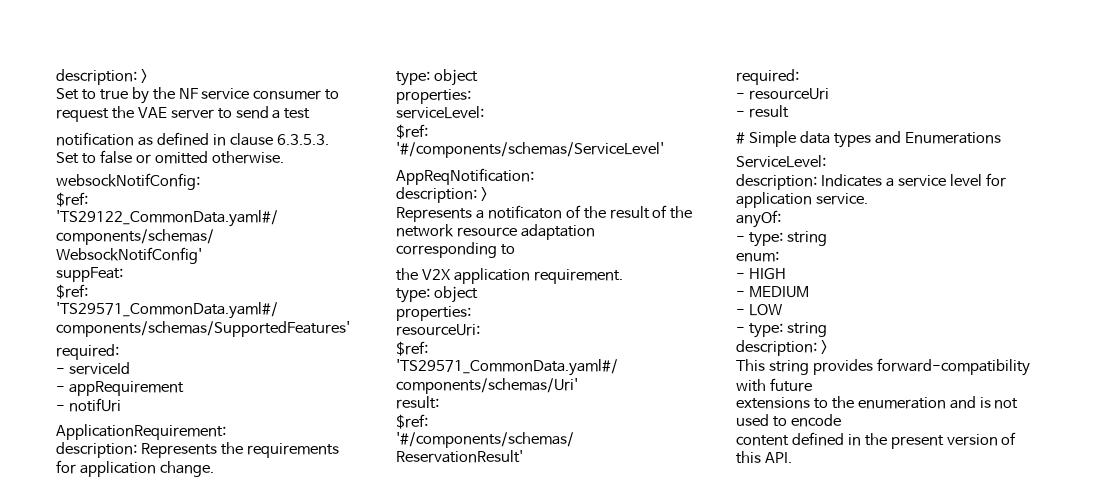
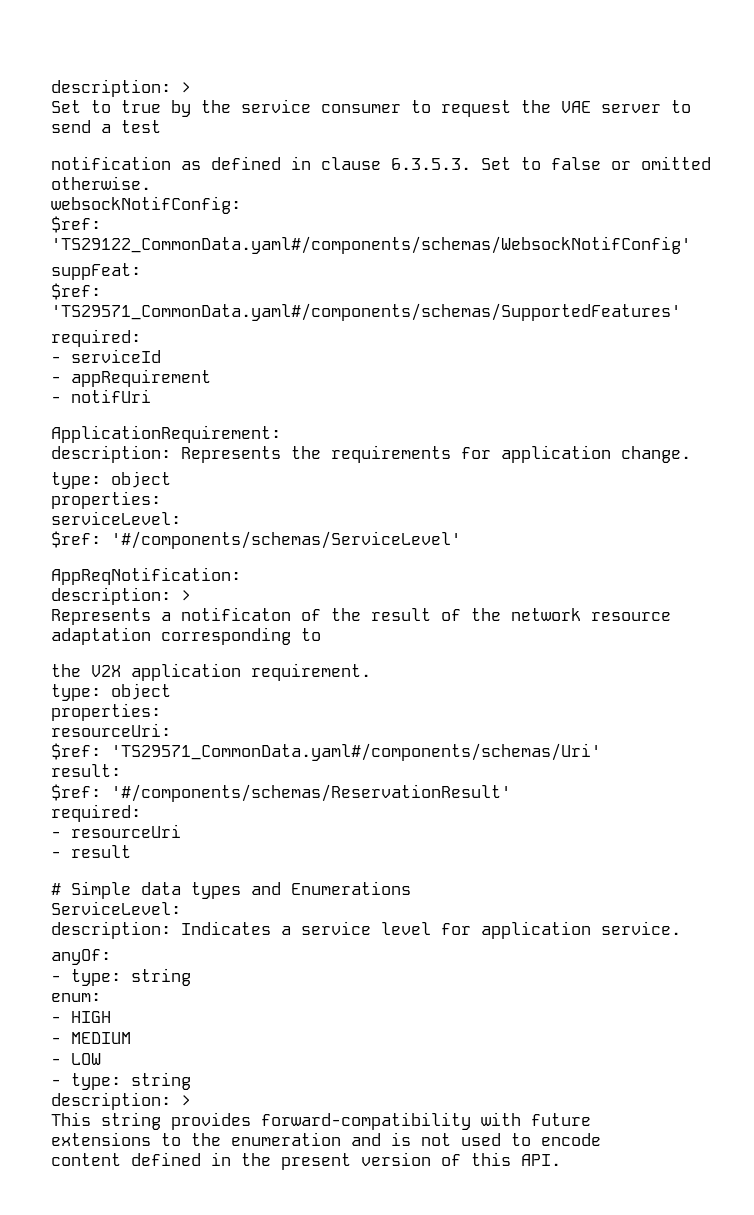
[178,88,198,99] NF -> (231, 106) none

